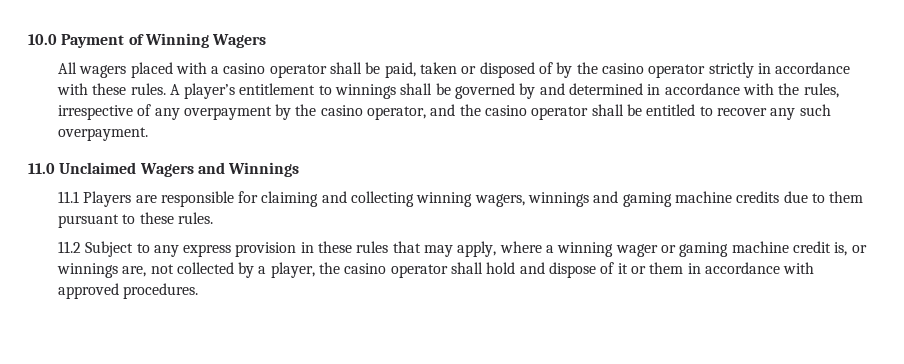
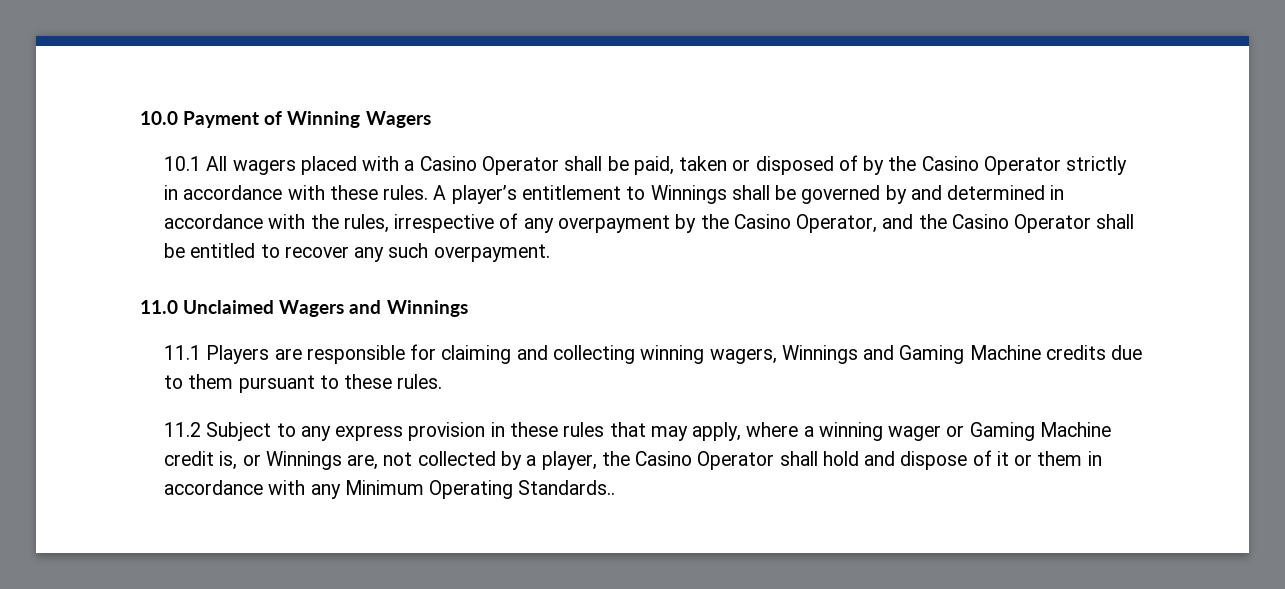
(267, 41) none -> [164,156,202,171] 10.1
[223,63,327,78] casino operator -> [419,156,559,175] Casino Operator
[601,63,706,78] casino operator -> [921,156,1061,175] Casino Operator
[335,84,397,99] winnings -> [650,185,727,204] Winnings
[320,104,589,120] casino operator, and the casino operator -> [733,214,1092,233] Casino Operator, and the Casino Operator
[528,191,733,207] winnings and gaming machine -> [781,345,1041,364] Winnings and Gaming Machine
[679,241,789,257] gaming machine -> [969,422,1111,441] Gaming Machine
[56,263,118,278] winnings -> [265,451,342,470] Winnings
[344,263,448,278] casino operator -> [635,451,775,470] Casino Operator
[57,283,199,299] approved procedures. -> [310,480,616,499] any Minimum Operating Standards..

